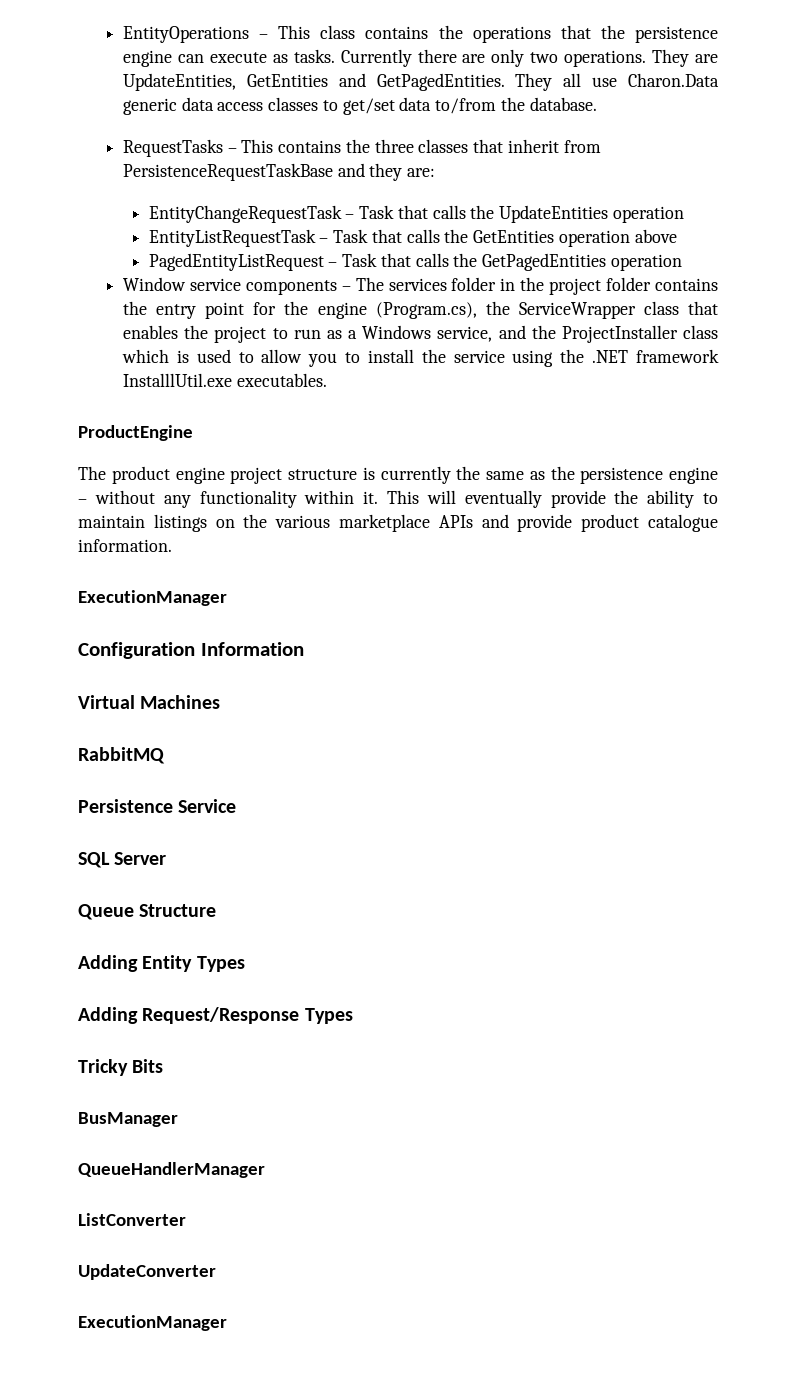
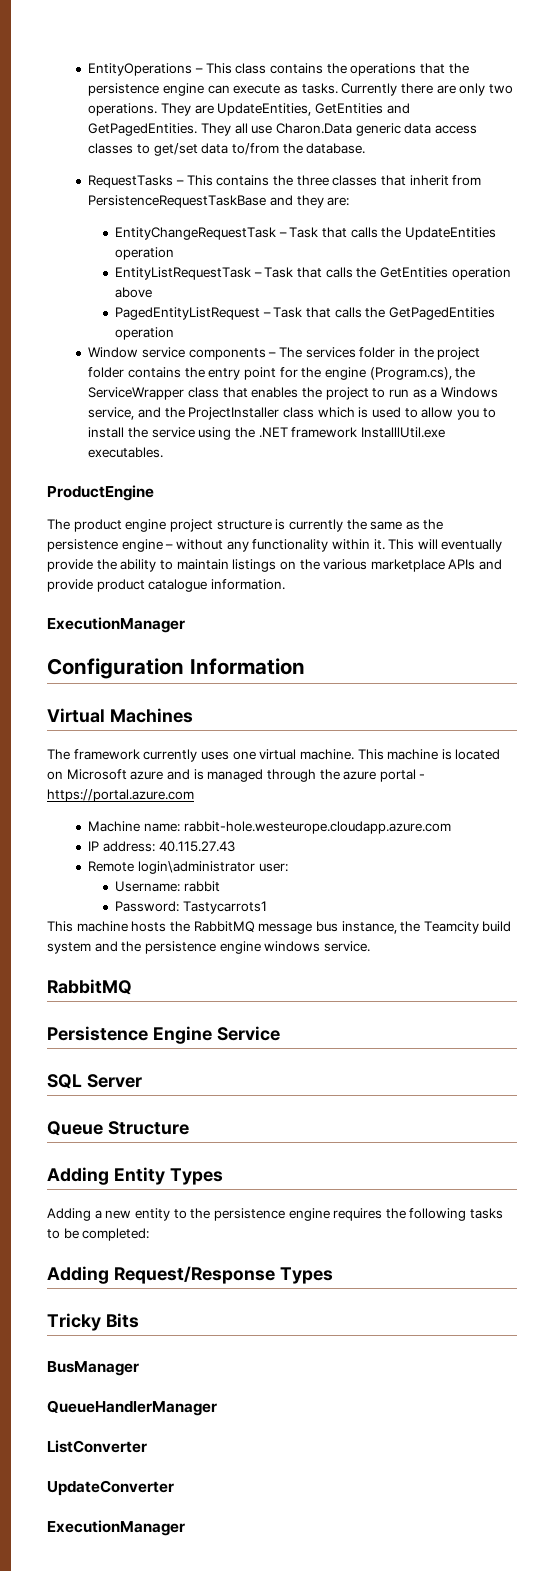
(221, 702) none -> [47,749,501,762] [47,769,426,782] [47,789,194,802] [88,821,451,834] [88,841,235,852] [88,861,288,874] [115,881,220,892] [115,901,267,914] [47,921,512,934] [47,941,370,954] // The framework currently uses one virtual machine. This machine is located on Microsoft azure and is managed through the azure portal - https://portal.azure.com // Machine name: rabbit-hole.westeurope.cloudapp.azure.com // IP address: 40.115.27.43 // Remote login\administrator user: // Username: rabbit // Password: Tastycarrots1 // This machine hosts the RabbitMQ message bus instance, the Teamcity build system and the persistence engine windows service.
(173, 806) none -> [152,1026,212,1044] Engine
(245, 964) none -> [47,1208,504,1221] [47,1228,150,1241] // Adding a new entity to the persistence engine requires the following tasks to be completed:

